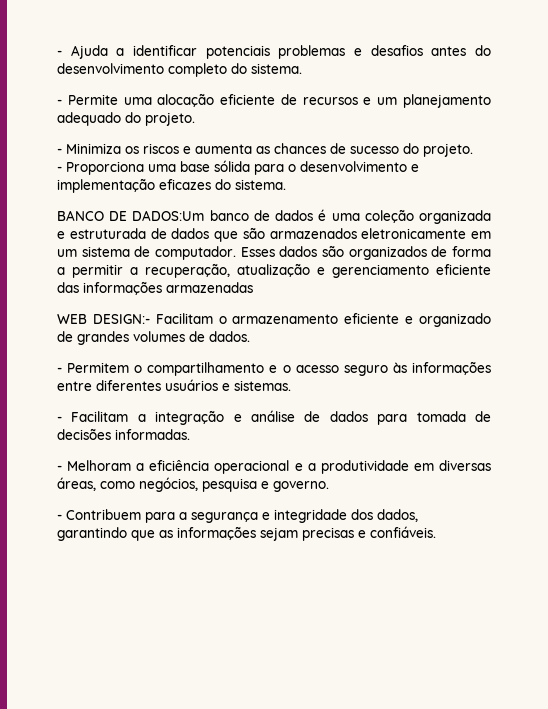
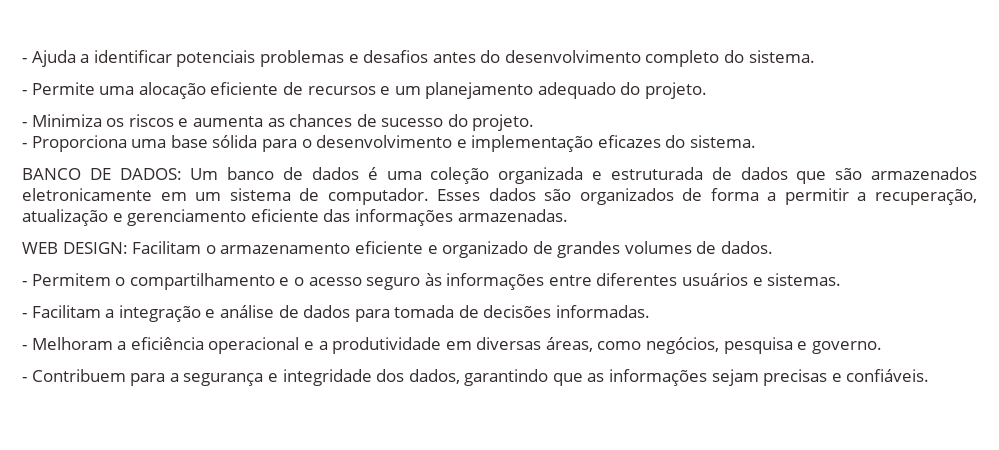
[132,210,205,221] DADOS:Um -> [119,168,219,180] DADOS: Um
[166,282,253,293] armazenadas -> [457,209,568,222] armazenadas.
[92,314,150,324] DESIGN:- -> [62,242,128,254] DESIGN:

